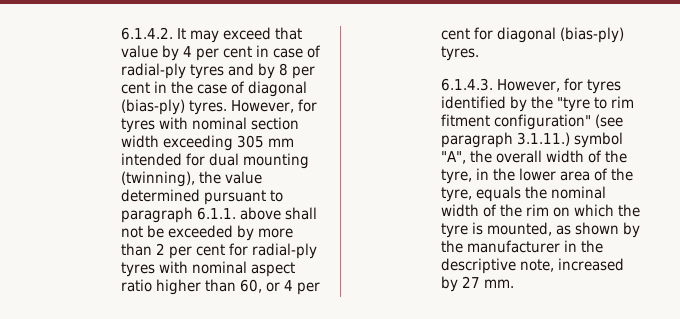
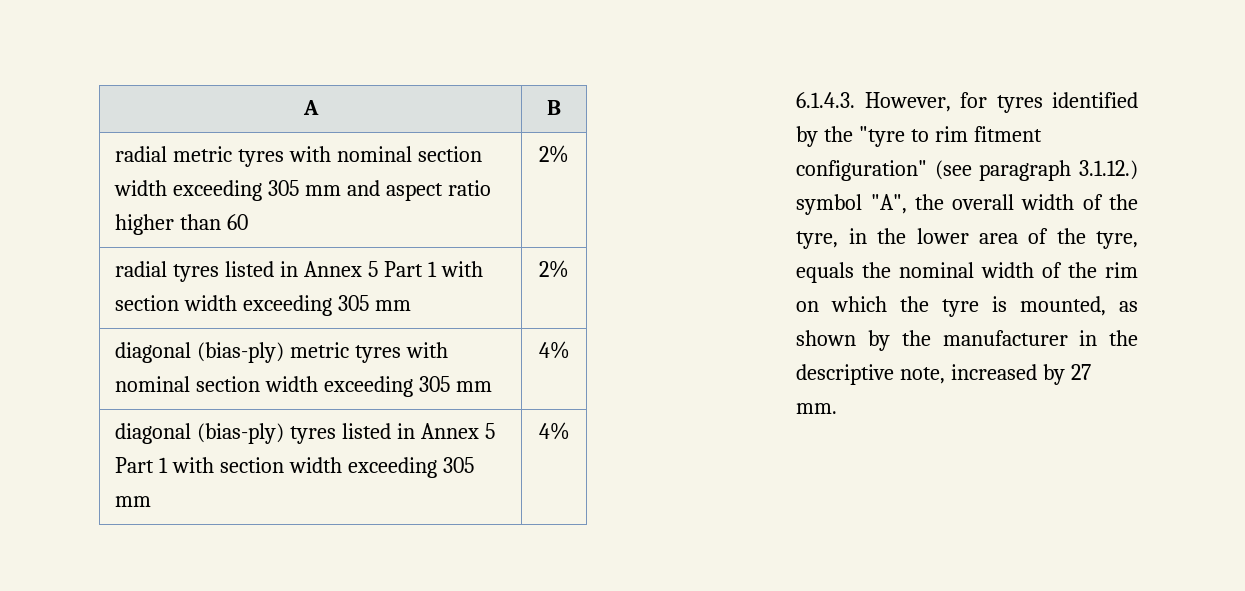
[120,27,302,43] [120,45,321,61] [120,63,315,79] [120,81,307,97] [120,99,317,115] [120,117,299,133] [120,135,294,151] [120,153,309,169] [120,171,262,187] [120,189,283,205] [120,207,317,223] [120,225,293,241] [120,243,317,259] [120,261,295,277] [120,279,320,295] [440,27,624,43] [440,46,479,61] 6.1.4.2. It may exceed that value by 4 per cent in case of radial-ply tyres and by 8 per cent in the case of diagonal (bias-ply) tyres. However, for tyres with nominal section width exceeding 305 mm intended for dual mounting (twinning), the value determined pursuant to paragraph 6.1.1. above shall not be exceeded by more than 2 per cent for radial-ply tyres with nominal aspect ratio higher than 60, or 4 per cent for diagonal (bias-ply) tyres. -> [302,100,319,115] [547,100,561,115] [115,146,483,167] [114,180,492,201] [115,214,249,235] [539,145,569,163] [115,261,483,282] [115,295,412,316] [539,260,569,278] [115,342,449,363] [115,376,493,397] [538,341,570,359] [115,423,496,444] [115,457,475,478] [115,496,152,507] [538,422,570,440] A | B // radial metric tyres with nominal section width exceeding 305 mm and aspect ratio higher than 60 | 2% // radial tyres listed in Annex 5 Part 1 with section width exceeding 305 mm | 2% // diagonal (bias-ply) metric tyres with nominal section width exceeding 305 mm | 4% // diagonal (bias-ply) tyres listed in Annex 5 Part 1 with section width exceeding 305 mm | 4%
[516,132,570,146] 3.1.11.) -> [1079,160,1138,180] 3.1.12.)

